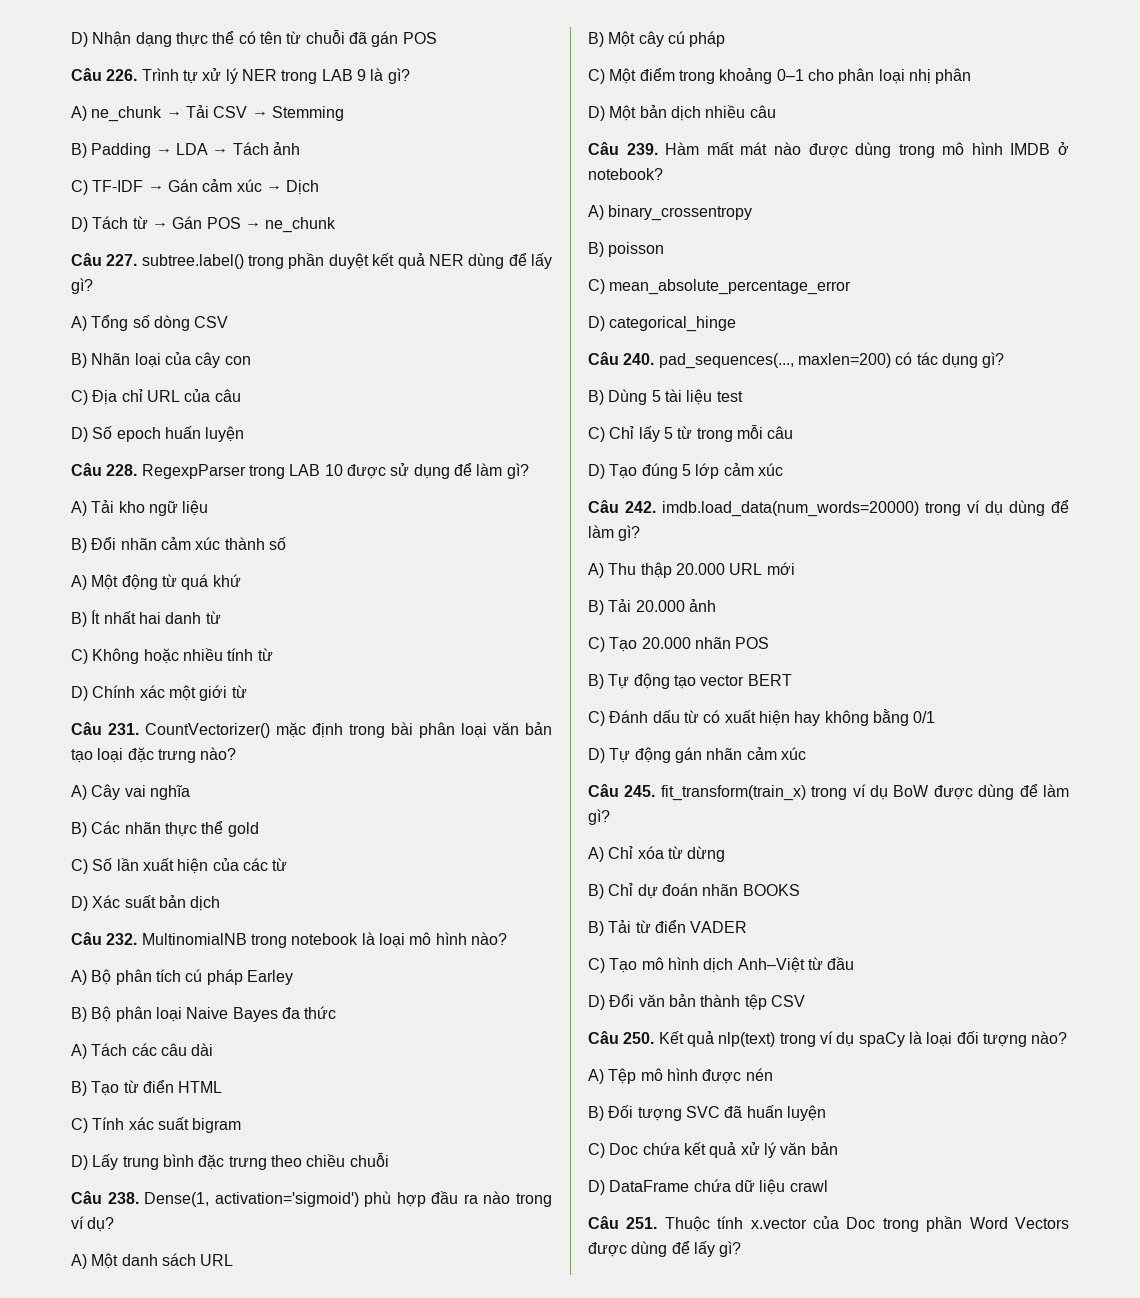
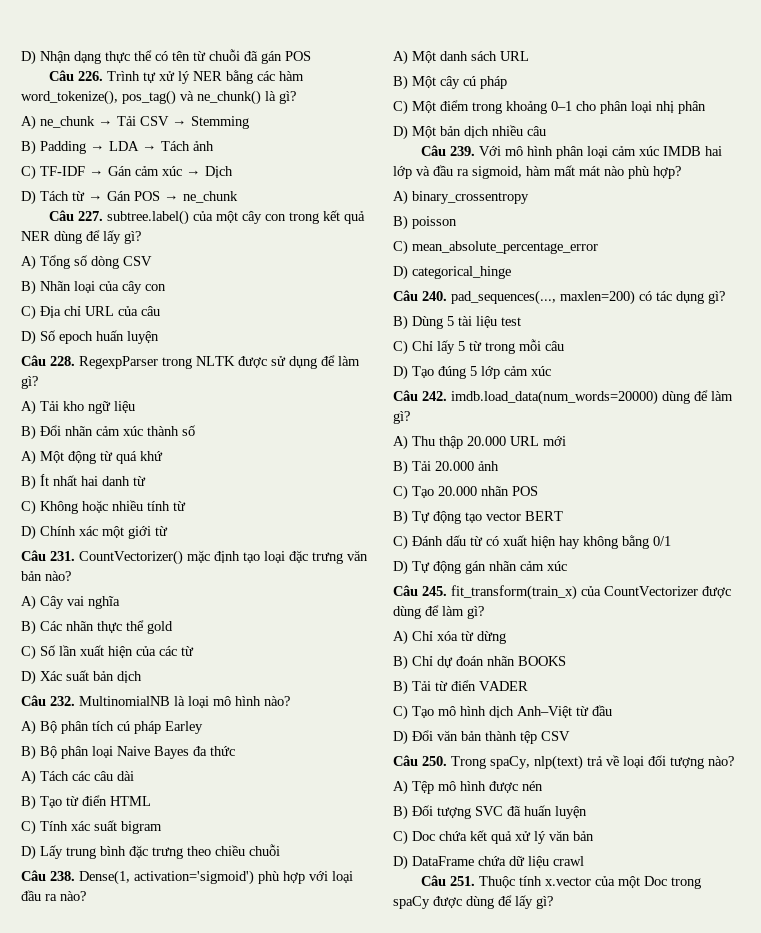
[281,69,366,84] trong LAB 9 -> [226,70,305,84] [21,90,261,105] bằng các hàm word_tokenize(), pos_tag() và ne_chunk()
[248,253,369,269] trong phần duyệt -> [193,211,320,224] của một cây con trong
[289,464,343,476] LAB 10 -> [196,356,235,366] NLTK
[349,722,552,738] trong bài phân loại văn bản -> (240, 557) none
(196, 756) none -> [347,550,368,561] [21,571,42,581] văn bản
[250,933,359,948] trong notebook -> (170, 701) none
[431,1191,552,1207] [71,1216,115,1232] đầu ra nào trong ví dụ? -> [309,871,353,883] [21,890,86,901] với loại đầu ra nào?
[665,142,1069,158] [588,168,663,180] Hàm mất mát nào được dùng trong mô hình IMDB ở notebook? -> [479,146,723,159] [393,165,681,179] Với mô hình phân loại cảm xúc IMDB hai lớp và đầu ra sigmoid, hàm mất mát nào phù hợp?
[925,500,1003,516] trong ví dụ -> (658, 397) none
[811,784,930,800] trong ví dụ BoW -> [581,586,698,596] của CountVectorizer
[658,1031,922,1047] Kết quả nlp(text) trong ví dụ spaCy là -> [451,755,619,770] Trong spaCy, nlp(text) trả về
(839, 1222) none -> [618,876,641,888] một
[926,1216,1069,1232] phần Word Vectors -> [393,896,430,909] spaCy

